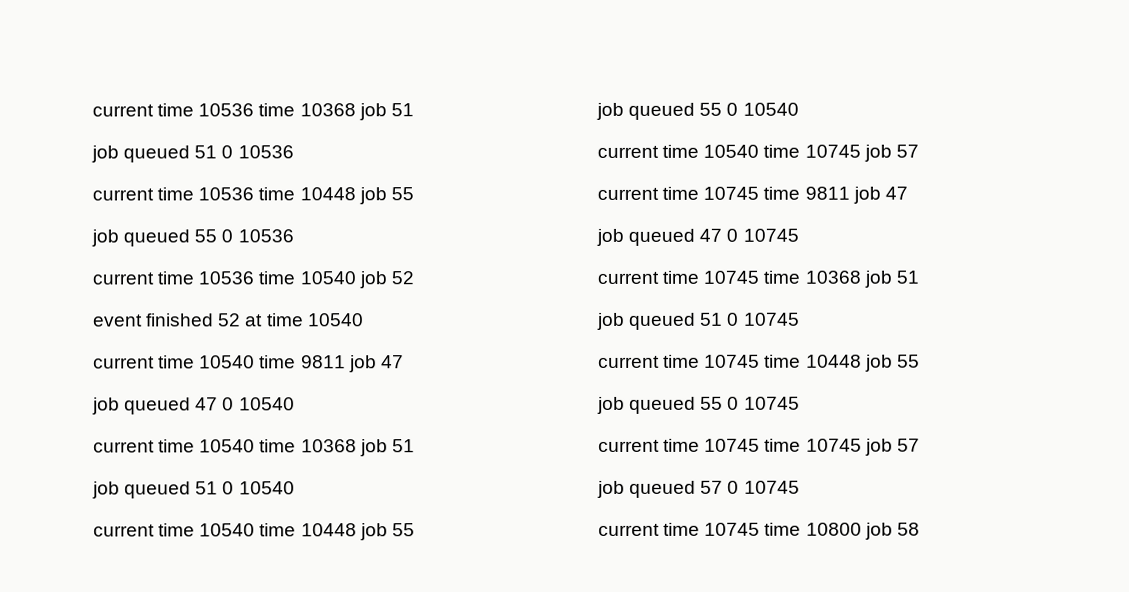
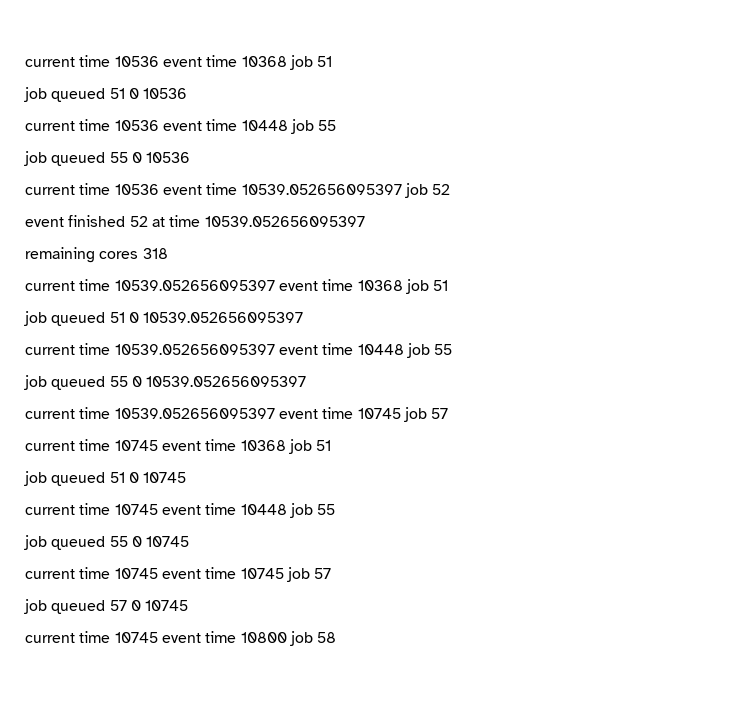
[92,103,255,117] current time 10536 -> [25,55,202,67] current time 10536 event
(255, 194) none -> [162,121,202,131] event
[258,271,356,285] time 10540 -> [162,183,402,195] event time 10539.052656095397
[307,313,364,327] [93,355,404,373] [92,397,295,415] [93,439,415,457] [92,481,295,499] [93,523,415,541] [596,102,799,120] [597,144,760,158] 10540 // current time 10540 time 9811 job 47 // job queued 47 0 10540 // current time 10540 time 10368 job 51 // job queued 51 0 10540 // current time 10540 time 10448 job 55 // job queued 55 0 10540 // current time 10540 -> [204,216,365,227] [25,247,168,263] [25,279,449,294] [24,311,304,326] [25,343,453,358] [24,375,307,390] [25,407,318,419] 10539.052656095397 // remaining cores 318 // current time 10539.052656095397 event time 10368 job 51 // job queued 51 0 10539.052656095397 // current time 10539.052656095397 event time 10448 job 55 // job queued 55 0 10539.052656095397 // current time 10539.052656095397 event
[763,186,908,204] [596,228,799,246] [597,270,760,284] time 9811 job 47 // job queued 47 0 10745 // current time 10745 -> [161,441,201,451] event
(761, 361) none -> [161,505,201,515] event
(761, 445) none -> [161,569,201,579] event
(761, 529) none -> [161,633,201,643] event

